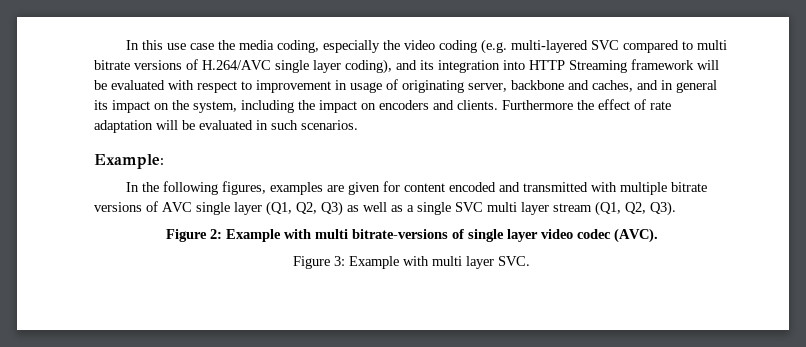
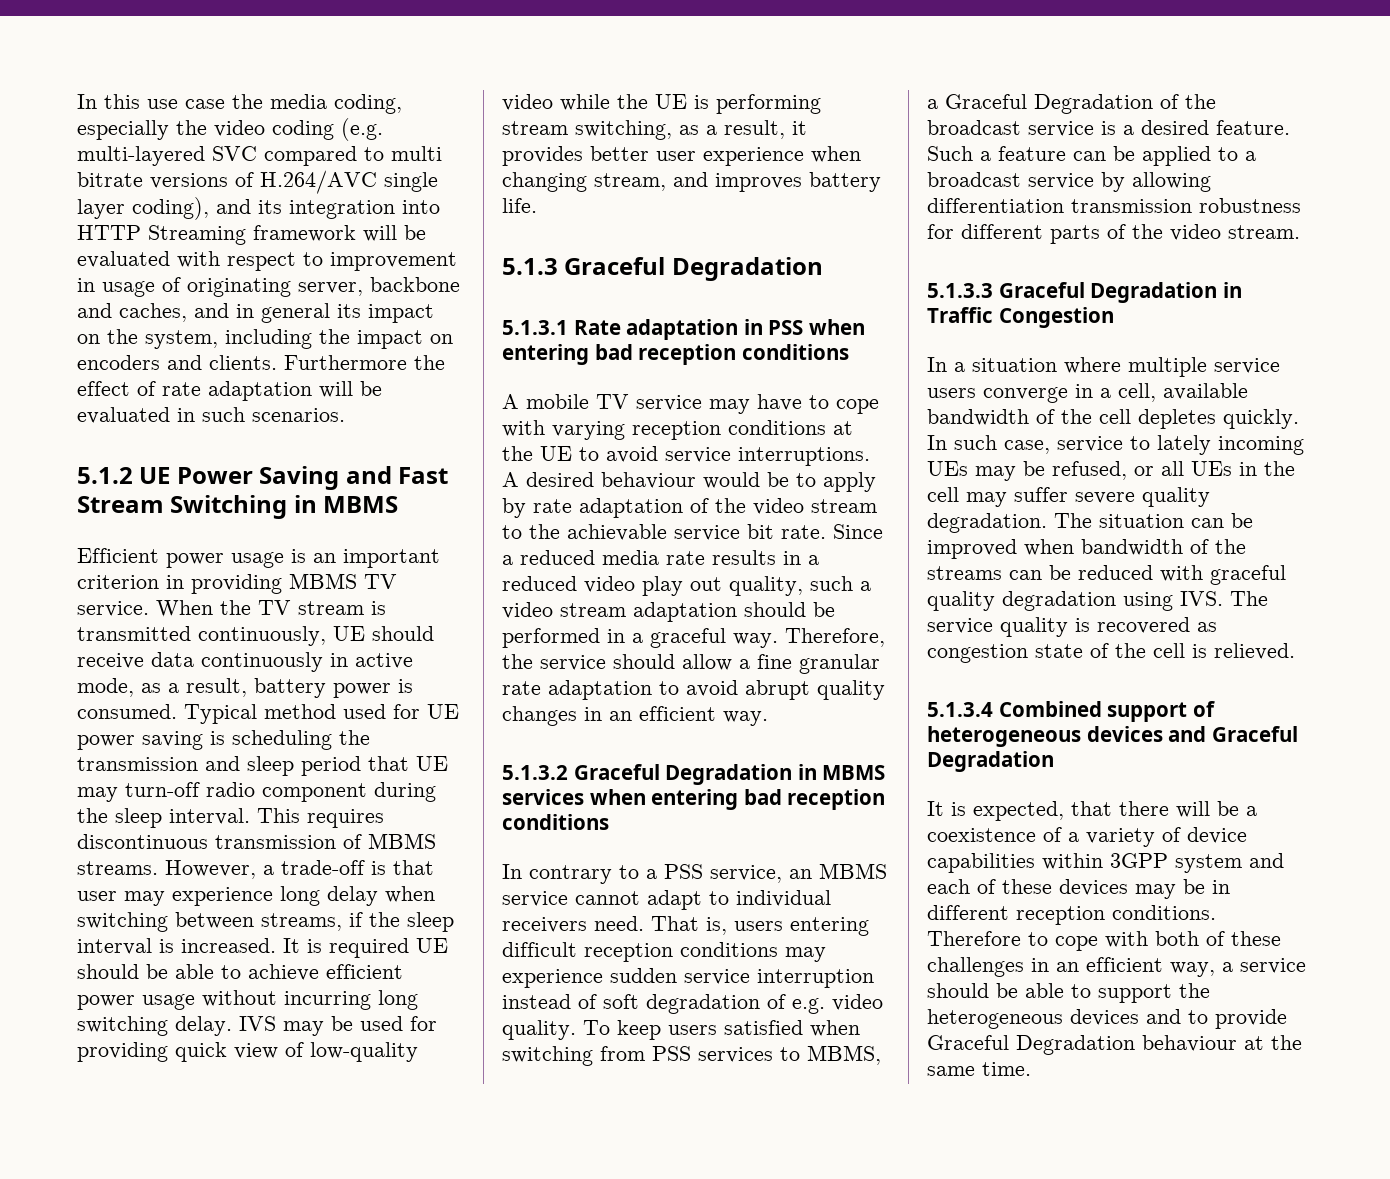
[94,154,164,169] [125,181,707,195] [94,201,676,216] [165,228,658,243] [293,256,530,269] Example: // In the following figures, examples are given for content encoded and transmitted with multiple bitrate versions of AVC single layer (Q1, Q2, Q3) as well as a single SVC multi layer stream (Q1, Q2, Q3). // Figure 2: Example with multi bitrate-versions of single layer video codec (AVC). // Figure 3: Example with multi layer SVC. -> [77,466,449,490] [77,495,399,519] [77,548,440,568] [77,573,397,594] [77,600,386,617] [77,626,434,646] [77,652,413,672] [77,678,413,698] [77,704,459,724] [77,730,370,750] [77,756,448,776] [77,782,436,802] [77,808,384,828] [77,833,436,849] [77,860,434,879] [77,886,435,906] [77,912,454,932] [77,938,448,958] [77,964,403,981] [77,990,418,1010] [77,1016,437,1036] [77,1042,418,1062] [502,94,821,114] [502,120,807,140] [502,146,861,166] [502,172,881,192] [502,198,537,213] [502,257,823,281] [502,319,865,340] [502,344,849,365] [502,394,879,414] [502,420,853,440] [502,446,870,466] [502,472,876,492] [502,498,877,518] [502,524,883,541] [502,550,819,565] [502,576,871,596] [502,602,835,622] [502,628,885,648] [502,654,880,674] [502,680,885,700] [502,706,768,726] [502,764,886,785] [502,789,886,810] [502,814,609,830] [502,863,887,884] [502,890,831,910] [502,916,869,936] [502,942,826,962] [502,968,874,988] [502,994,883,1014] [502,1020,860,1040] [502,1045,881,1066] [927,94,1216,114] [927,120,1290,137] [927,146,1256,166] [927,172,1211,192] [927,198,1301,213] [927,224,1300,244] [927,282,1242,303] [927,307,1114,328] [927,357,1280,377] [927,383,1248,403] [927,409,1299,429] [927,435,1304,455] [927,461,1295,481] [927,487,1210,507] [927,513,1253,533] [927,539,1246,559] [927,565,1286,585] [927,591,1268,611] [927,617,1217,637] [927,643,1295,663] [927,701,1215,722] [927,726,1298,747] [927,751,1054,772] [927,801,1257,821] [927,827,1247,847] [927,853,1284,873] [927,879,1230,899] [927,905,1216,925] [927,931,1281,951] [927,957,1306,977] [927,983,1210,1003] [927,1009,1287,1029] [927,1035,1302,1055] [927,1062,1031,1076] 5.1.2 UE Power Saving and Fast Stream Switching in MBMS // Efficient power usage is an important criterion in providing MBMS TV service. When the TV stream is transmitted continuously, UE should receive data continuously in active mode, as a result, battery power is consumed. Typical method used for UE power saving is scheduling the transmission and sleep period that UE may turn-off radio component during the sleep interval. This requires discontinuous transmission of MBMS streams. However, a trade-off is that user may experience long delay when switching between streams, if the sleep interval is increased. It is required UE should be able to achieve efficient power usage without incurring long switching delay. IVS may be used for providing quick view of low-quality video while the UE is performing stream switching, as a result, it provides better user experience when changing stream, and improves battery life. // 5.1.3 Graceful Degradation // 5.1.3.1 Rate adaptation in PSS when entering bad reception conditions // A mobile TV service may have to cope with varying reception conditions at the UE to avoid service interruptions. A desired behaviour would be to apply by rate adaptation of the video stream to the achievable service bit rate. Since a reduced media rate results in a reduced video play out quality, such a video stream adaptation should be performed in a graceful way. Therefore, the service should allow a fine granular rate adaptation to avoid abrupt quality changes in an efficient way. // 5.1.3.2 Graceful Degradation in MBMS services when entering bad reception conditions // In contrary to a PSS service, an MBMS service cannot adapt to individual receivers need. That is, users entering difficult reception conditions may experience sudden service interruption instead of soft degradation of e.g. video quality. To keep users satisfied when switching from PSS services to MBMS, a Graceful Degradation of the broadcast service is a desired feature. Such a feature can be applied to a broadcast service by allowing differentiation transmission robustness for different parts of the video stream. // 5.1.3.3 Graceful Degradation in Traffic Congestion // In a situation where multiple service users converge in a cell, available bandwidth of the cell depletes quickly. In such case, service to lately incoming UEs may be refused, or all UEs in the cell may suffer severe quality degradation. The situation can be improved when bandwidth of the streams can be reduced with graceful quality degradation using IVS. The service quality is recovered as congestion state of the cell is relieved. // 5.1.3.4 Combined support of heterogeneous devices and Graceful Degradation // It is expected, that there will be a coexistence of a variety of device capabilities within 3GPP system and each of these devices may be in different reception conditions. Therefore to cope with both of these challenges in an efficient way, a service should be able to support the heterogeneous devices and to provide Graceful Degradation behaviour at the same time.

